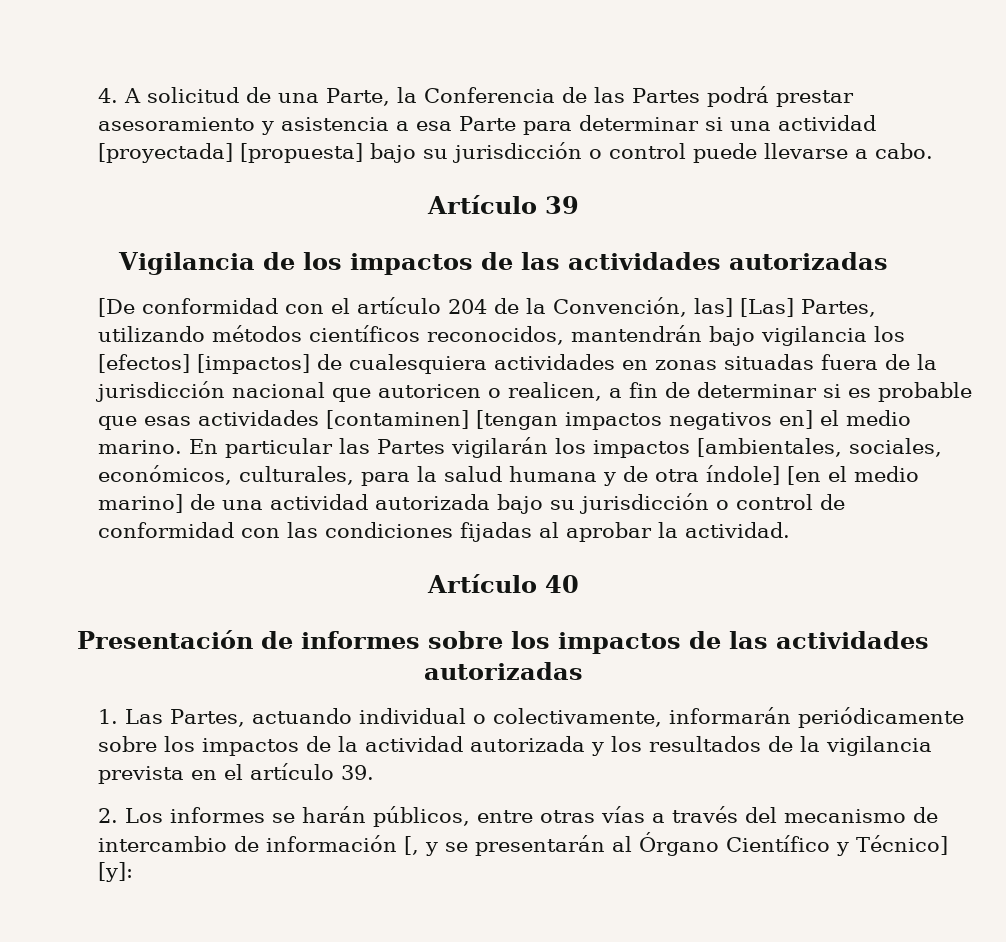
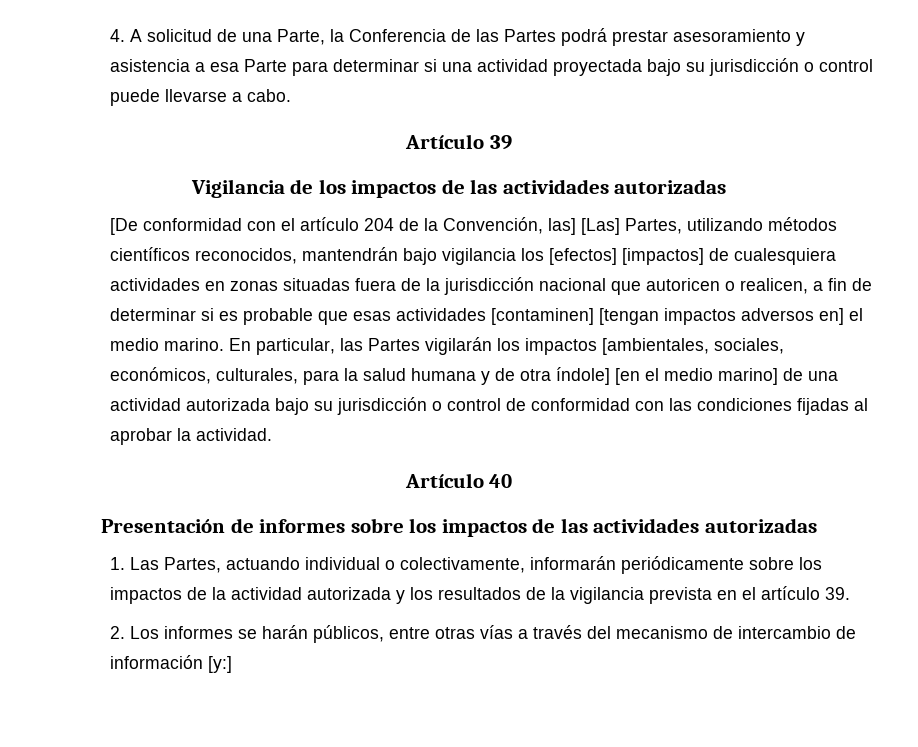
[97,143,363,163] [proyectada] [propuesta] -> [552,59,642,76] proyectada
[668,412,772,430] negativos -> [740,308,814,321] adversos
[224,438,333,458] particular -> [255,338,335,355] particular,
[403,832,948,856] [97,862,133,882] [, y se presentarán al Órgano Científico y Técnico] [y]: -> [207,656,232,673] [y:]

